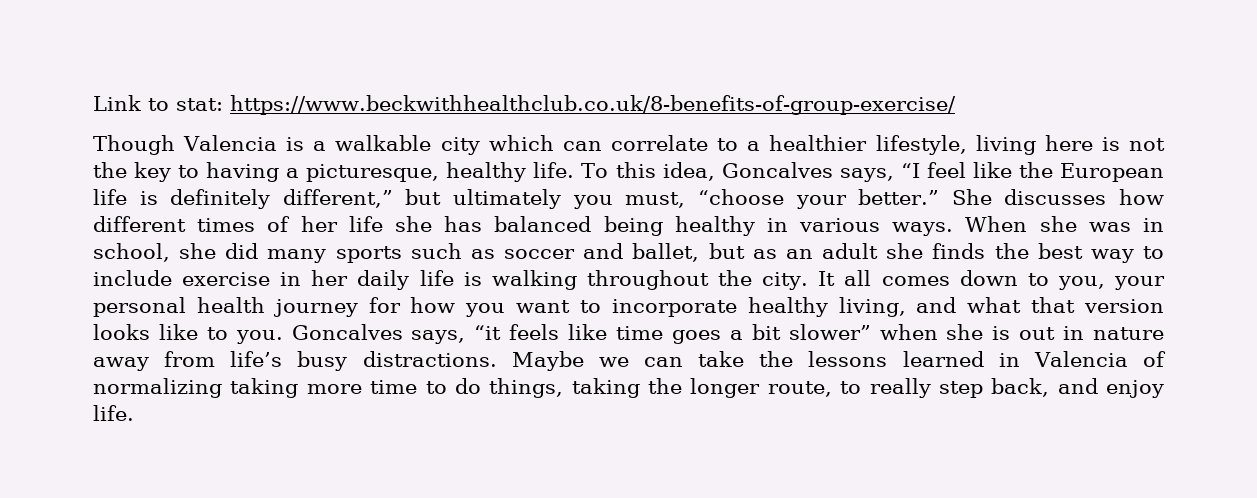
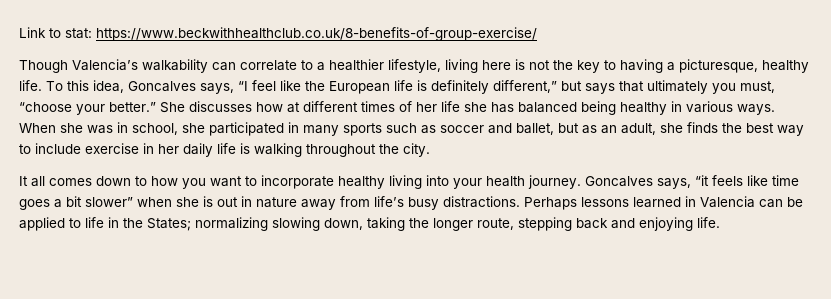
[183,135,554,155] Valencia is a walkable city which -> [72,59,208,73] Valencia’s walkability
(442, 197) none -> [585,81,644,94] says that
(1164, 197) none -> [287,102,300,113] at
[225,243,259,259] did -> [209,122,299,136] participated in
[822,243,879,259] adult -> [621,123,656,135] adult,
(809, 281) none -> (430, 150) //
[1057,276,1166,290] [93,297,401,317] you, your personal health journey for -> (147, 181) none
[838,297,1164,317] [93,324,283,344] living, and what that version looks like to you. -> [389,175,581,189] living into your health journey.
[511,351,1167,371] [93,378,1164,398] Maybe we can take the lessons learned in Valencia of normalizing taking more time to do things, taking the longer route, to really step back, and enjoy -> [524,196,803,210] [19,217,693,231] Perhaps lessons learned in Valencia can be applied to life in the States; normalizing slowing down, taking the longer route, stepping back and enjoying

